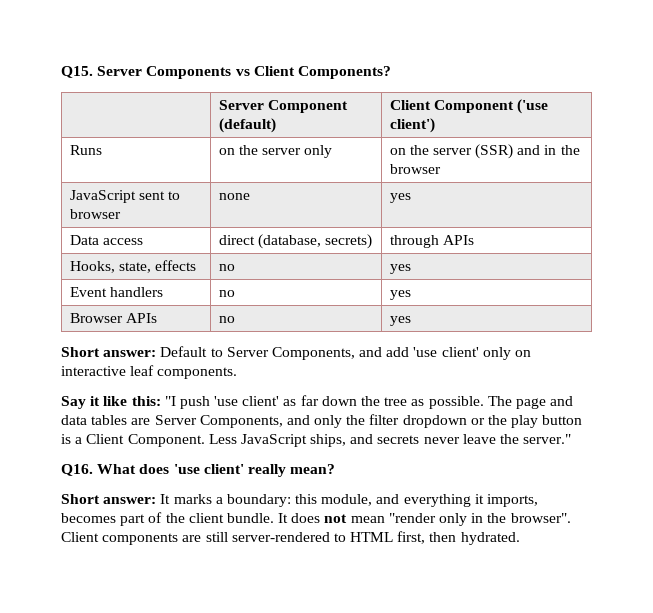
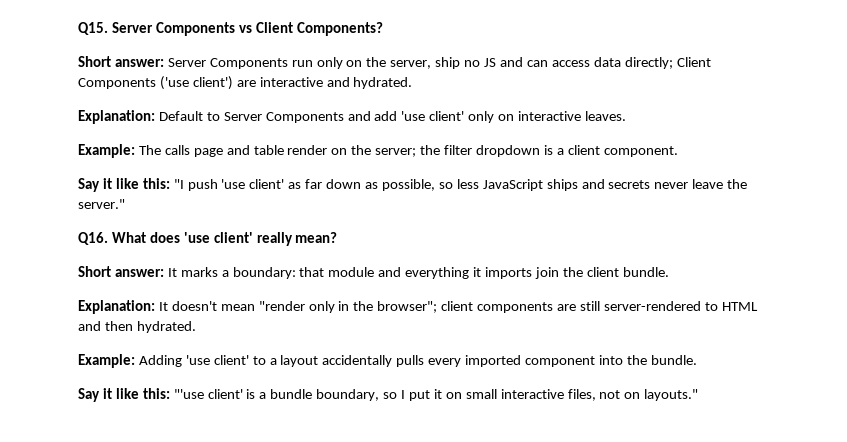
[218,100,348,113] [218,118,276,133] [389,99,548,114] [389,118,435,133] [69,145,102,155] [218,145,333,158] [389,144,580,159] [389,164,441,174] [69,190,180,203] [69,209,121,219] [218,193,250,200] [389,193,411,203] [69,235,143,245] [218,234,372,249] [389,235,474,248] [69,260,196,273] [218,264,235,271] [389,264,411,274] [69,287,163,297] [218,290,235,297] [389,290,411,300] [69,313,157,323] [218,316,235,323] [389,316,411,326] [61,347,157,357] // | Server Component (default) | Client Component ('use client') // Runs | on the server only | on the server (SSR) and in the browser // JavaScript sent to browser | none | yes // Data access | direct (database, secrets) | through APIs // Hooks, state, effects | no | yes // Event handlers | no | yes // Browser APIs | no | yes // Short answer: -> [78,56,711,69] [78,76,413,90] [78,110,155,124] // Short answer: Server Components run only on the server, ship no JS and can access data directly; Client Components ('use client') are interactive and hydrated. // Explanation:
[271,347,355,360] Components, -> [265,112,344,123] Components
[130,365,238,379] leaf components. -> [584,111,626,121] [78,144,678,158] leaves. // Example: The calls page and table render on the server; the filter dropdown is a client component.
[361,396,574,409] [61,414,583,428] [61,434,347,447] the tree as possible. The page and data tables are Server Components, and only the filter dropdown or the play button is a Client Component. Less JavaScript ships, -> [365,179,578,191] as possible, so less JavaScript ships
[295,494,373,506] this module, -> [299,267,375,277] that module
[487,494,539,507] [61,512,163,526] imports, becomes part of -> [485,267,559,279] imports join
[278,513,348,523] It does not -> [78,300,217,314] // Explanation: It doesn't
[510,513,571,523] [61,532,99,542] browser". Client -> [377,301,474,313] browser"; client
[397,531,426,544] first, -> [78,321,101,331] and
(520, 538) none -> [78,354,697,368] [78,388,699,402] // Example: Adding 'use client' to a layout accidentally pulls every imported component into the bundle. // Say it like this: "'use client' is a bundle boundary, so I put it on small interactive files, not on layouts."

